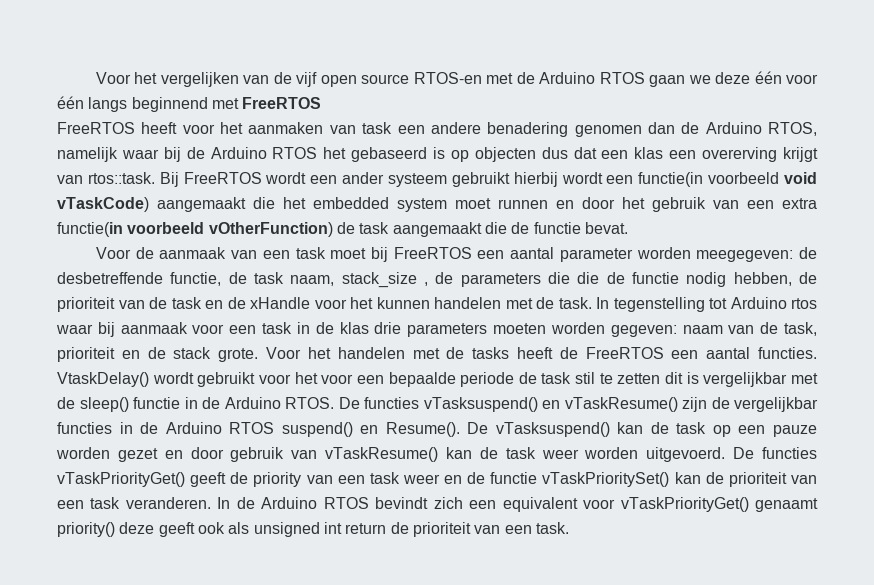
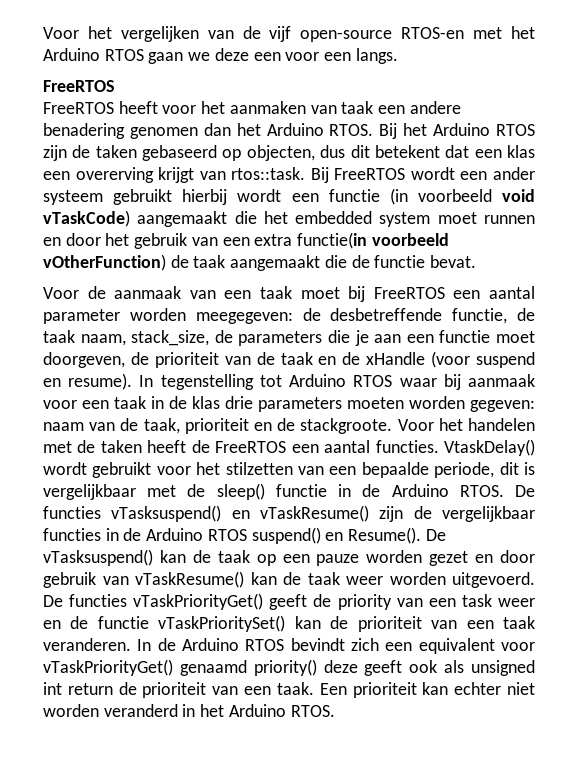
[320,74,410,87] open source -> [300,30,393,42] open-source
[516,72,535,84] de -> [511,26,535,39] het
[754,71,818,84] [57,96,239,112] één voor één langs beginnend met -> [253,48,398,64] een voor een langs. //
[362,122,393,134] task -> [341,101,374,114] taak
[681,122,817,136] [57,147,568,162] de Arduino RTOS, namelijk waar bij de Arduino RTOS het gebaseerd is op objecten dus -> [236,123,536,139] [43,145,440,161] het Arduino RTOS. Bij het Arduino RTOS zijn de taken gebaseerd op objecten, dus dit betekent
[638,172,704,187] functie(in -> [328,188,408,205] functie (in
[359,222,390,234] task -> [193,255,226,268] taak
[295,247,326,259] task -> [260,286,292,299] taak
[254,272,792,288] task naam, stack_size , de parameters die die de functie nodig hebben, -> [43,330,536,346] [43,352,125,368] taak naam, stack_size, de parameters die je aan een functie moet doorgeven,
[171,297,202,309] task -> [280,352,313,365] taak
[314,297,592,309] voor het kunnen handelen met de task. -> [431,351,535,368] [43,373,133,390] (voor suspend en resume).
[791,298,817,309] rtos -> [353,375,393,387] RTOS
[262,322,293,334] task -> [114,396,146,409] taak
[784,322,818,336] task, -> [143,418,180,434] taak,
[173,347,259,362] stack grote. -> [300,418,393,434] stackgroote.
[472,347,510,359] tasks -> [100,440,142,453] taken
[321,372,661,387] voor een bepaalde periode de task stil te zetten -> [225,462,495,478] stilzetten van een bepaalde periode,
[703,372,788,387] vergelijkbar -> [43,484,136,500] vergelijkbaar
[734,397,818,412] vergelijkbar -> [441,506,535,522] vergelijkbaar
[676,422,707,434] task -> [217,550,250,563] taak
[505,447,536,459] task -> [307,572,340,585] taak
[90,497,121,509] task -> [503,616,535,629] taak
[754,498,818,512] genaamt -> [179,660,247,676] genaamd
[535,522,569,534] task. -> [276,682,535,698] [43,704,335,717] taak. Een prioriteit kan echter niet worden veranderd in het Arduino RTOS.

